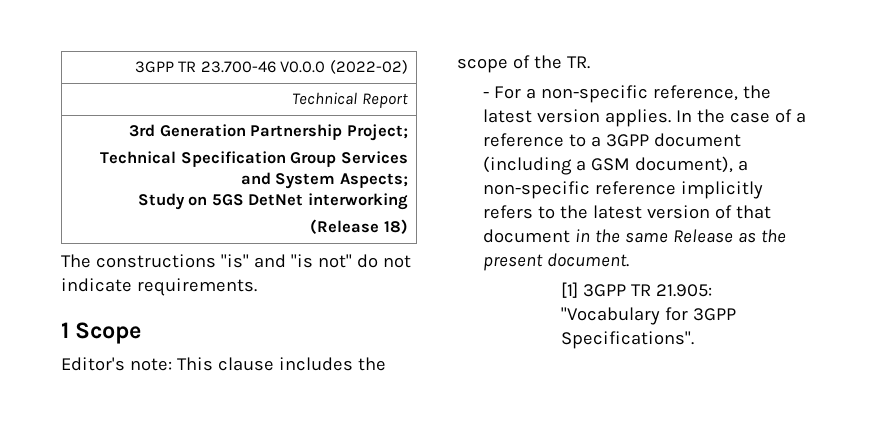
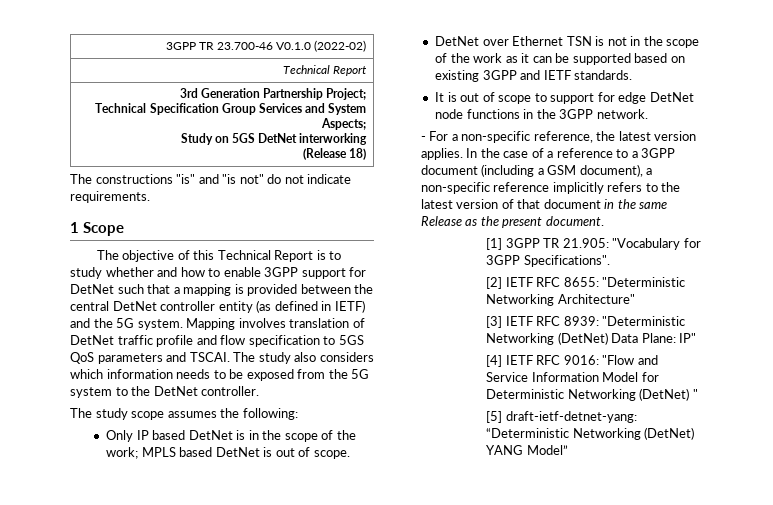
[280,61,326,73] V0.0.0 -> [275,42,311,50] V0.1.0
[61,357,386,371] [457,55,590,73] Editor's note: This clause includes the scope of the TR. -> [96,250,342,262] [70,267,367,279] [70,284,374,296] [70,300,365,313] [70,318,365,330] [70,335,364,347] [70,352,374,364] [70,369,370,381] [70,386,260,398] [70,408,298,420] [106,430,356,442] [106,447,350,459] [435,36,700,48] [435,53,685,65] [435,70,633,82] [435,92,694,104] [435,109,648,119] The objective of this Technical Report is to study whether and how to enable 3GPP support for DetNet such that a mapping is provided between the central DetNet controller entity (as defined in IETF) and the 5G system. Mapping involves translation of DetNet traffic profile and flow specification to 5GS QoS parameters and TSCAI. The study also considers which information needs to be exposed from the 5G system to the DetNet controller. // The study scope assumes the following: // Only IP based DetNet is in the scope of the work; MPLS based DetNet is out of scope. // DetNet over Ethernet TSN is not in the scope of the work as it can be supported based on existing 3GPP and IETF standards. // It is out of scope to support for edge DetNet node functions in the 3GPP network.
(694, 340) none -> [486,277,686,289] [486,294,635,306] [486,316,686,328] [486,332,697,345] [486,355,658,367] [486,372,659,382] [486,388,698,401] [486,411,637,423] [486,427,695,440] [486,445,568,455] // [2] IETF RFC 8655: "Deterministic Networking Architecture" // [3] IETF RFC 8939: "Deterministic Networking (DetNet) Data Plane: IP" // [4] IETF RFC 9016: "Flow and Service Information Model for Deterministic Networking (DetNet) " // [5] draft-ietf-detnet-yang: “Deterministic Networking (DetNet) YANG Model”

